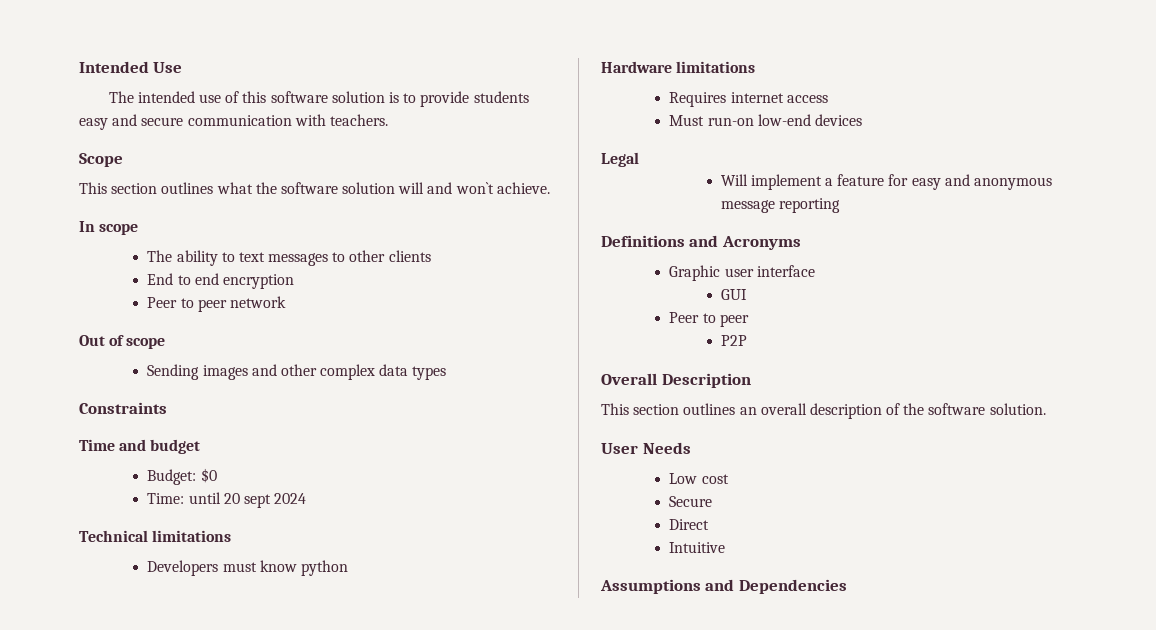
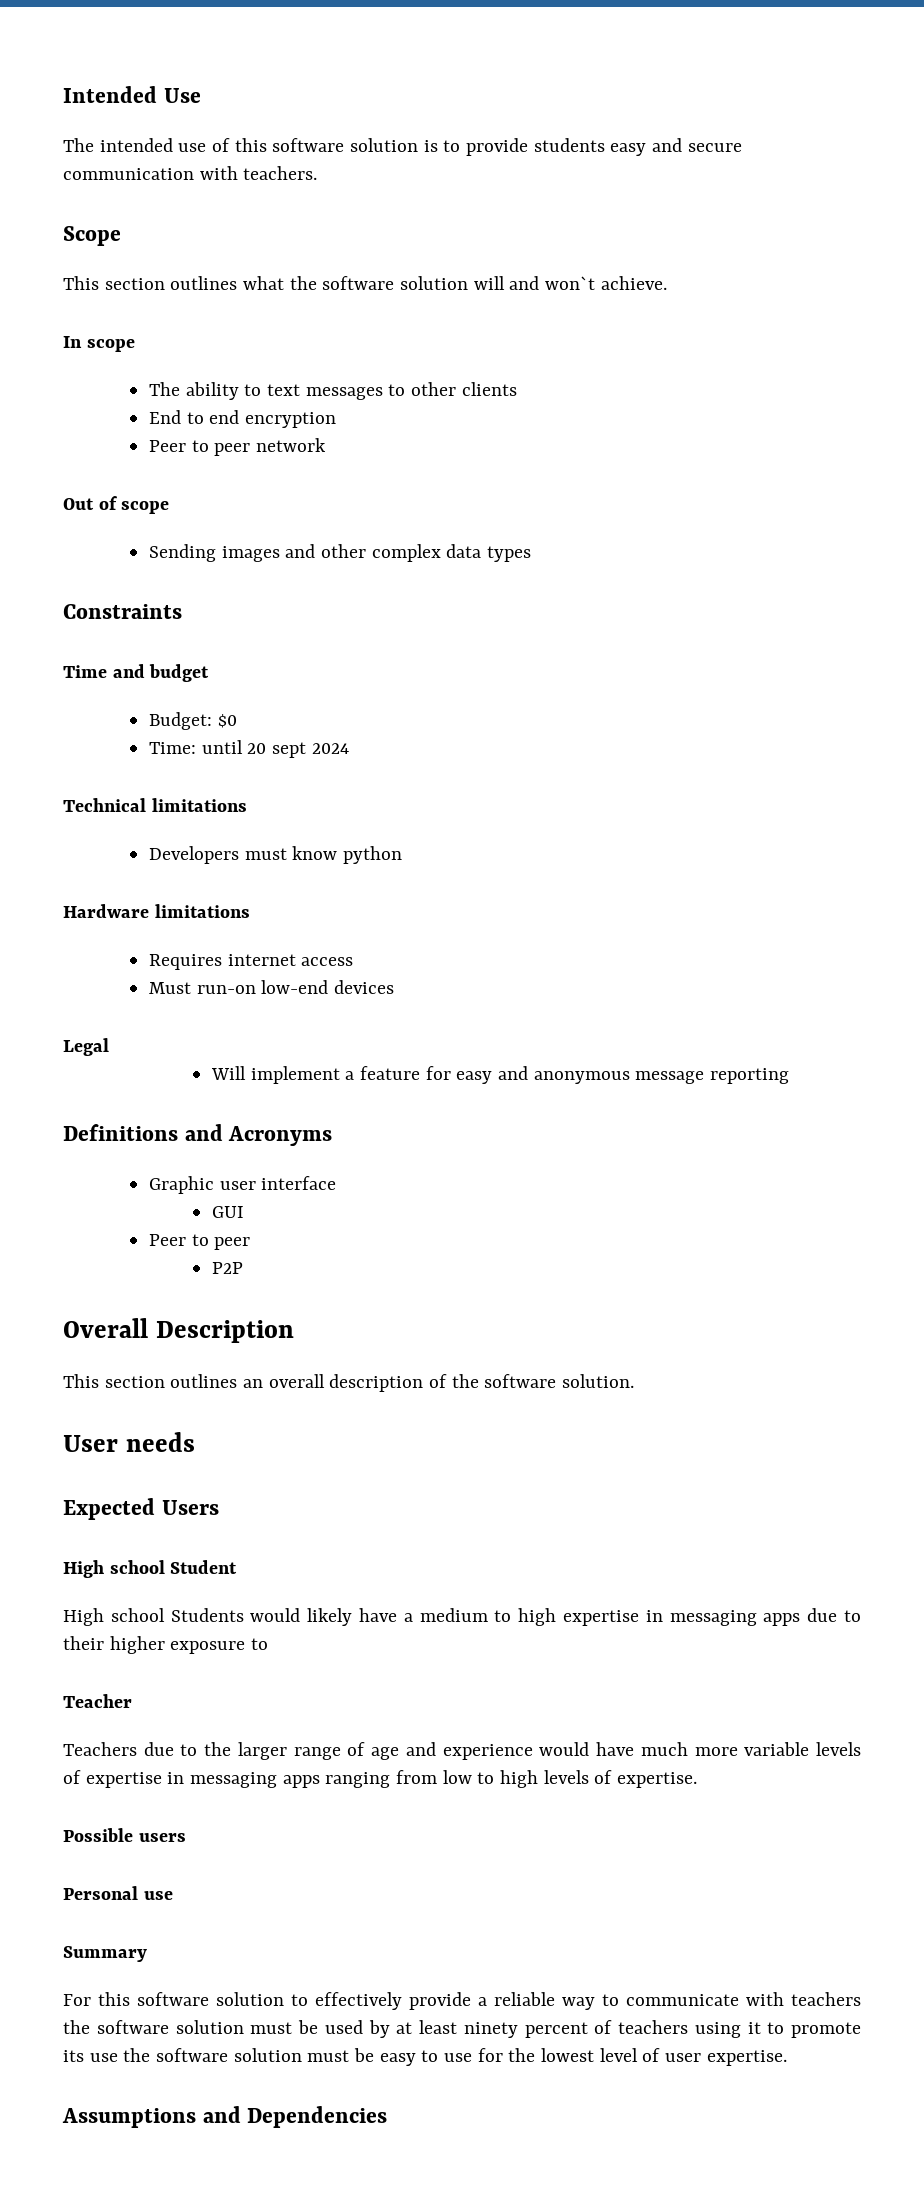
[642,442,691,454] [669,473,729,484] [669,496,713,507] [669,519,710,530] [669,542,726,553] Needs // Low cost // Secure // Direct // Intuitive -> [125,1432,195,1452] [63,1498,219,1520] [63,1560,238,1578] [63,1608,861,1626] [63,1636,269,1654] [63,1694,132,1708] [63,1742,862,1760] [63,1770,698,1788] [63,1828,186,1842] [63,1886,173,1900] [63,1946,147,1962] [63,1992,861,2010] [63,2020,861,2038] [63,2048,787,2066] needs // Expected Users // High school Student // High school Students would likely have a medium to high expertise in messaging apps due to their higher exposure to // Teacher // Teachers due to the larger range of age and experience would have much more variable levels of expertise in messaging apps ranging from low to high levels of expertise. // Possible users // Personal use // Summary // For this software solution to effectively provide a reliable way to communicate with teachers the software solution must be used by at least ninety percent of teachers using it to promote its use the software solution must be easy to use for the lowest level of user expertise.

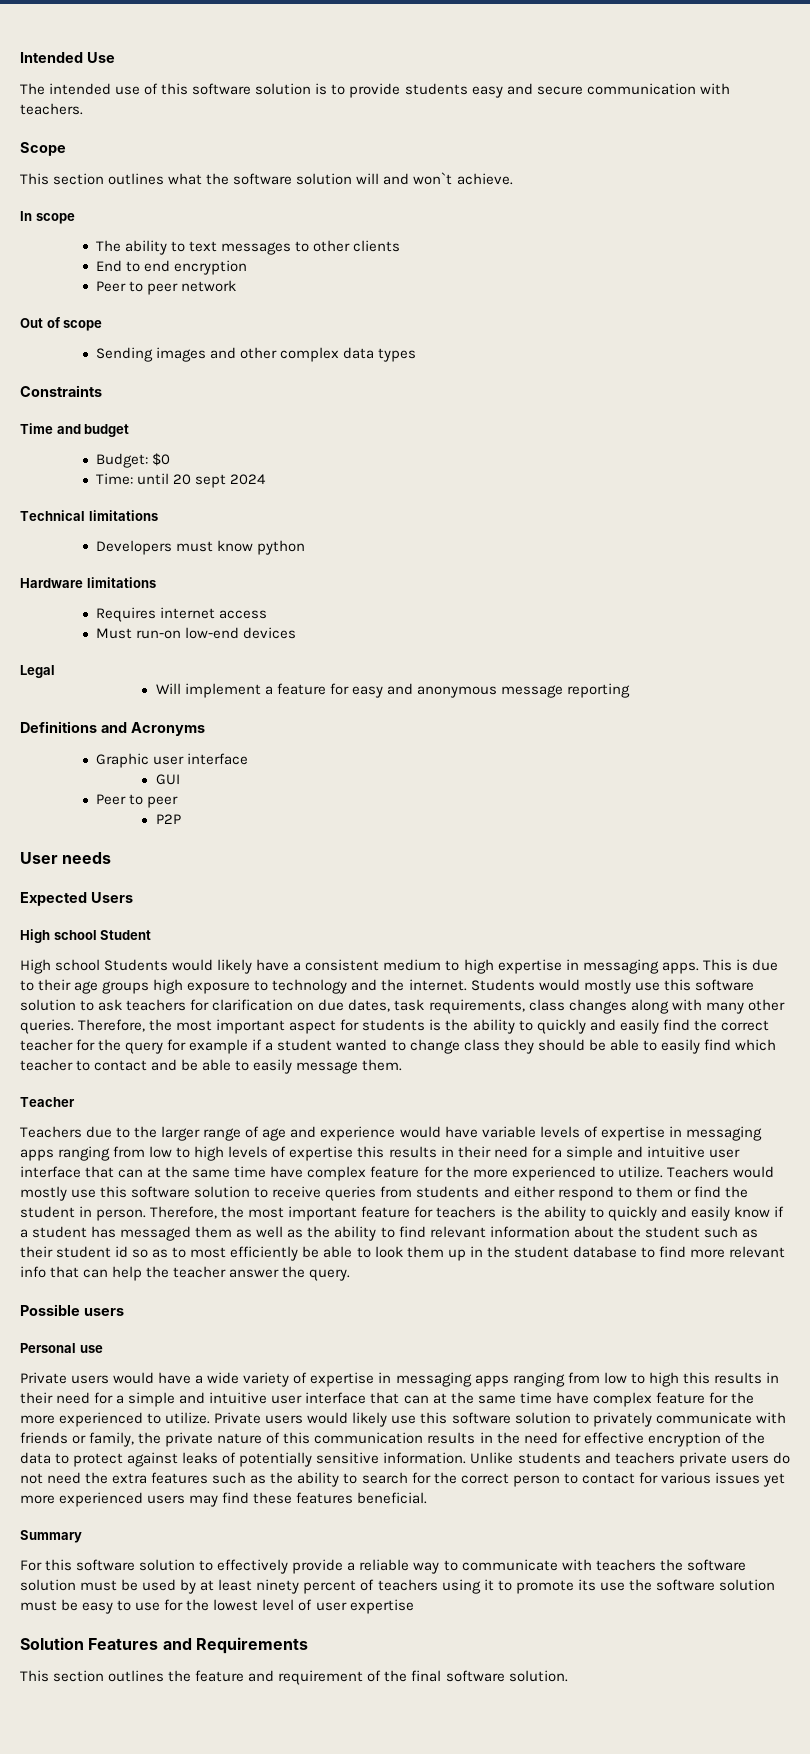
[63,1318,294,1343] [63,1374,635,1392] // Overall Description // This section outlines an overall description of the software solution. -> (181, 819) none
(413, 1617) none -> [305,959,380,971] consistent
[763,1608,861,1626] [63,1636,269,1654] apps due to their higher exposure to -> [661,959,778,974] [20,979,754,994] [20,999,785,1014] [20,1019,769,1034] [20,1039,776,1054] [20,1059,403,1074] apps. This is due to their age groups high exposure to technology and the internet. Students would mostly use this software solution to ask teachers for clarification on due dates, task requirements, class changes along with many other queries. Therefore, the most important aspect for students is the ability to quickly and easily find the correct teacher for the query for example if a student wanted to change class they should be able to easily find which teacher to contact and be able to easily message them.
[640,1742,738,1756] much more -> (478, 1132) none
[617,1772,698,1788] [63,1828,186,1842] [63,1886,173,1900] expertise. // Possible users // Personal use -> [289,1146,740,1161] [20,1166,774,1181] [20,1186,748,1201] [20,1206,784,1221] [20,1226,758,1241] [20,1246,786,1261] [20,1266,351,1281] [20,1304,124,1316] [20,1343,103,1353] [20,1372,779,1387] [20,1392,754,1407] [20,1412,786,1427] [20,1432,765,1447] [20,1452,790,1467] [20,1472,785,1487] [20,1492,428,1507] expertise this results in their need for a simple and intuitive user interface that can at the same time have complex feature for the more experienced to utilize. Teachers would mostly use this software solution to receive queries from students and either respond to them or find the student in person. Therefore, the most important feature for teachers is the ability to quickly and easily know if a student has messaged them as well as the ability to find relevant information about the student such as their student id so as to most efficiently be able to look them up in the student database to find more relevant info that can help the teacher answer the query. // Possible users // Personal use // Private users would have a wide variety of expertise in messaging apps ranging from low to high this results in their need for a simple and intuitive user interface that can at the same time have complex feature for the more experienced to utilize. Private users would likely use this software solution to privately communicate with friends or family, the private nature of this communication results in the need for effective encryption of the data to protect against leaks of potentially sensitive information. Unlike students and teachers private users do not need the extra features such as the ability to search for the correct person to contact for various issues yet more experienced users may find these features beneficial.
[706,2050,787,2066] [62,2106,388,2128] expertise. // Assumptions and Dependencies -> [349,1599,414,1614] [20,1637,308,1654] [20,1670,568,1685] expertise // Solution Features and Requirements // This section outlines the feature and requirement of the final software solution.

